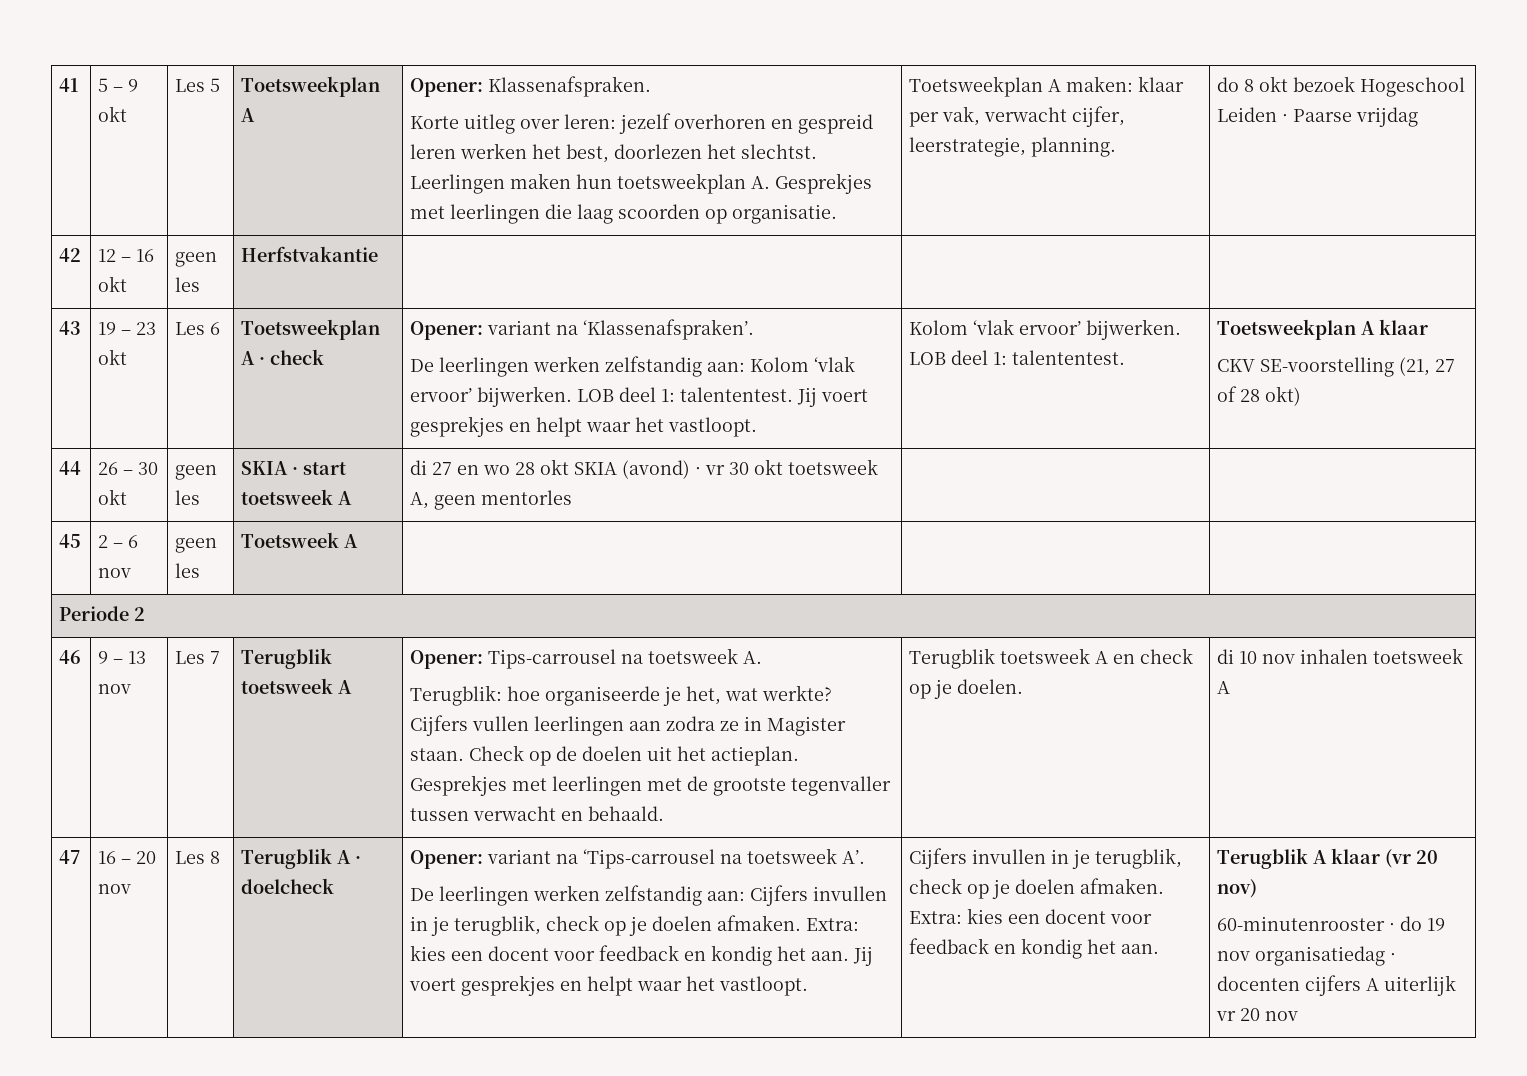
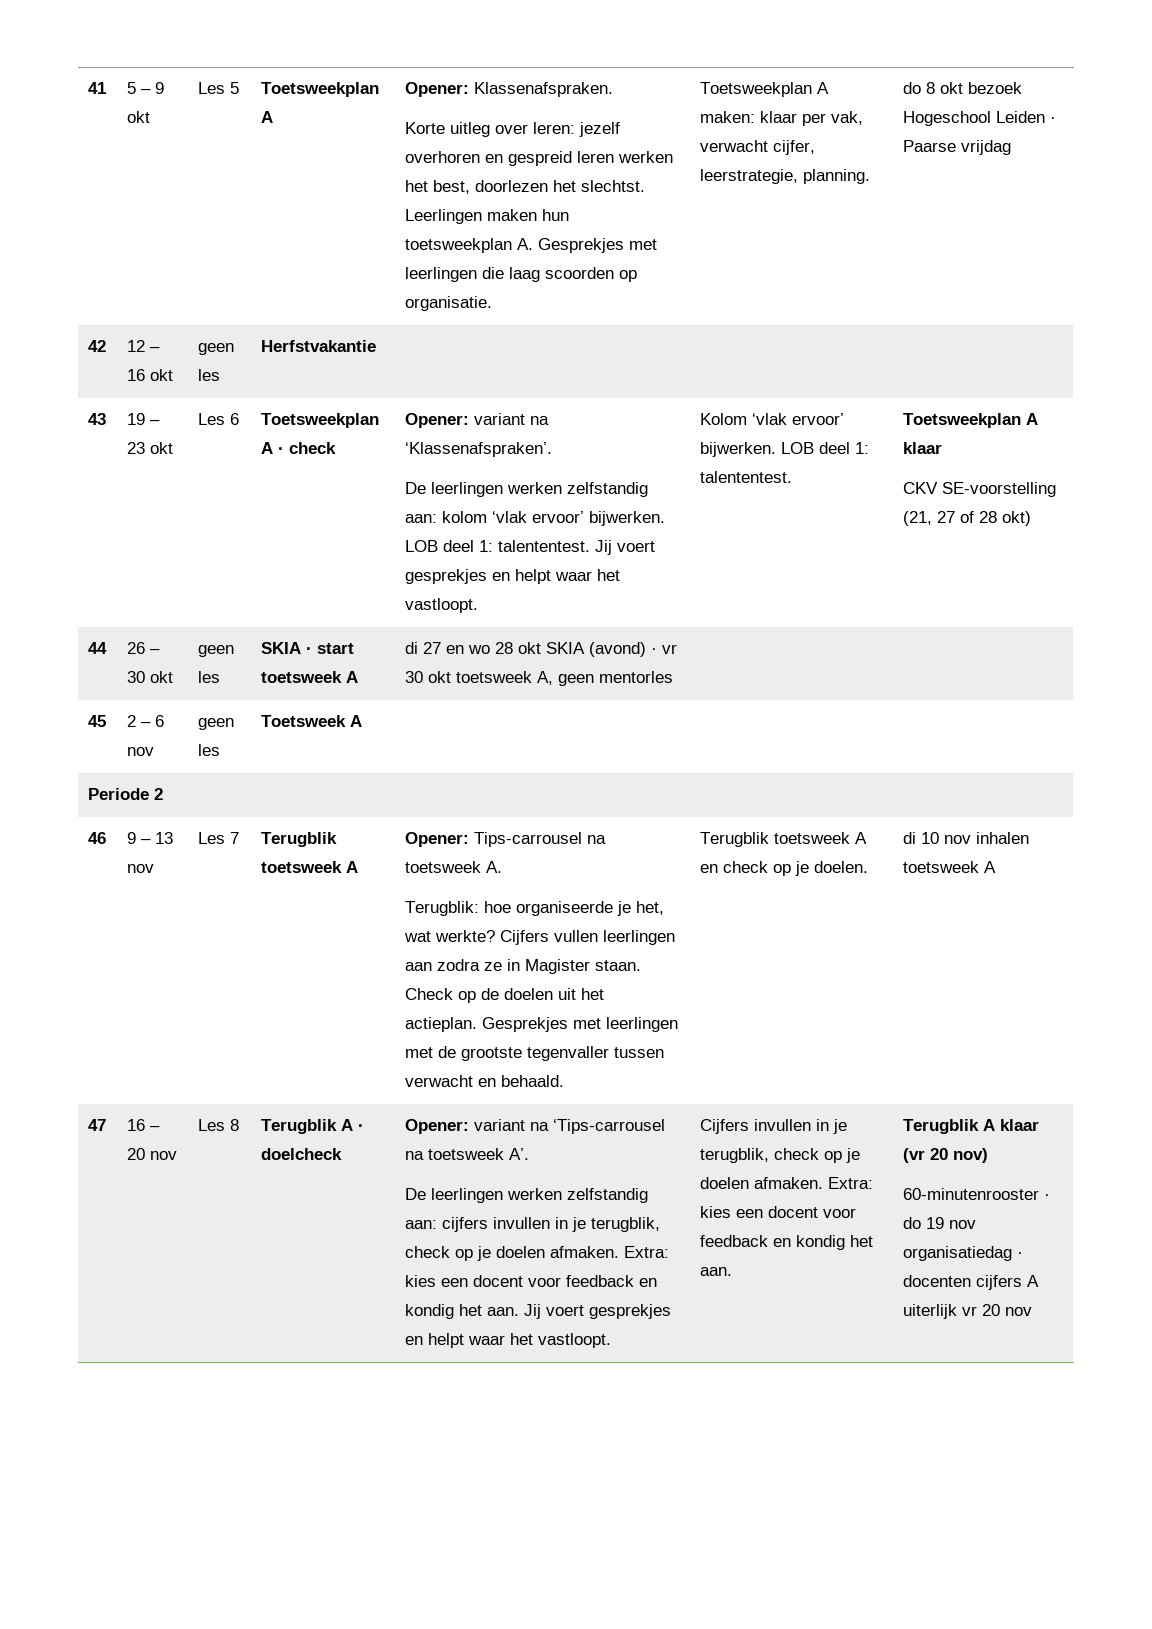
[750,357,810,372] Kolom -> [442,511,488,523] kolom
[750,885,809,906] Cijfers -> [442,1217,489,1232] cijfers

